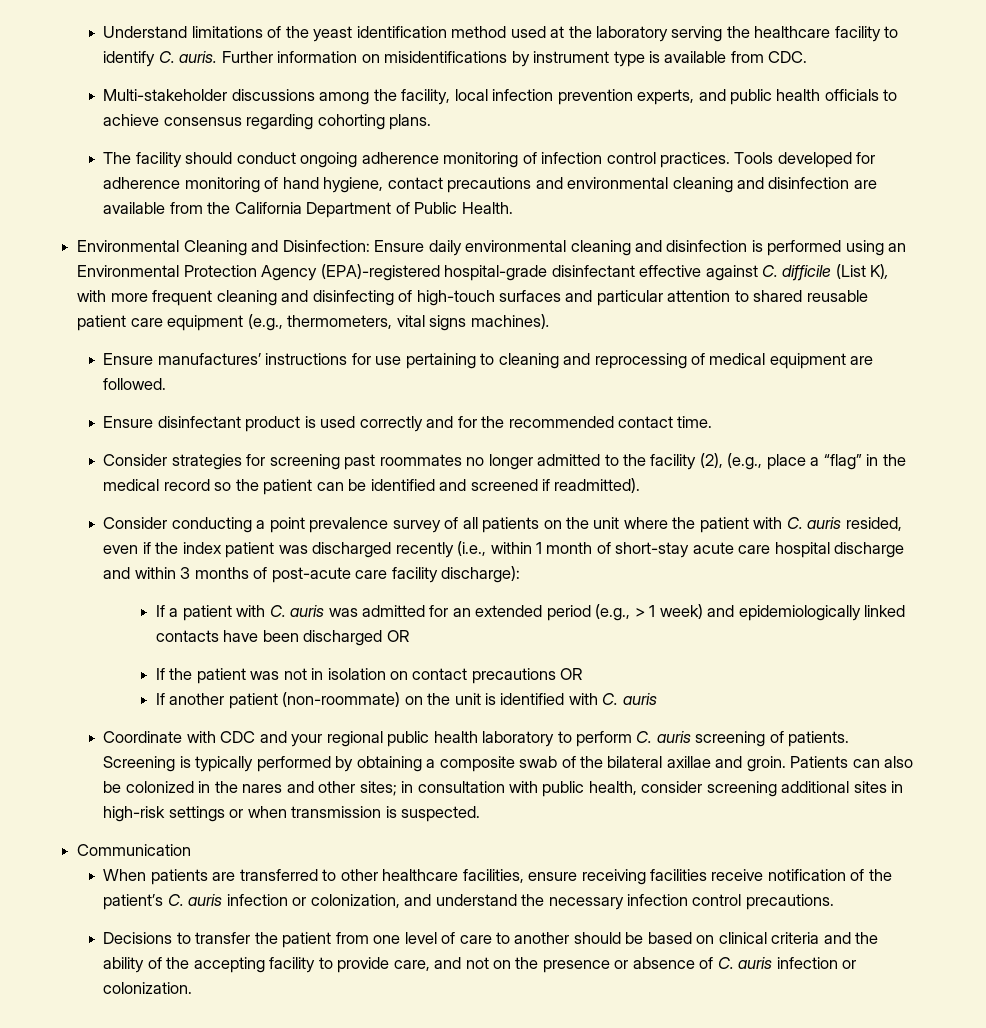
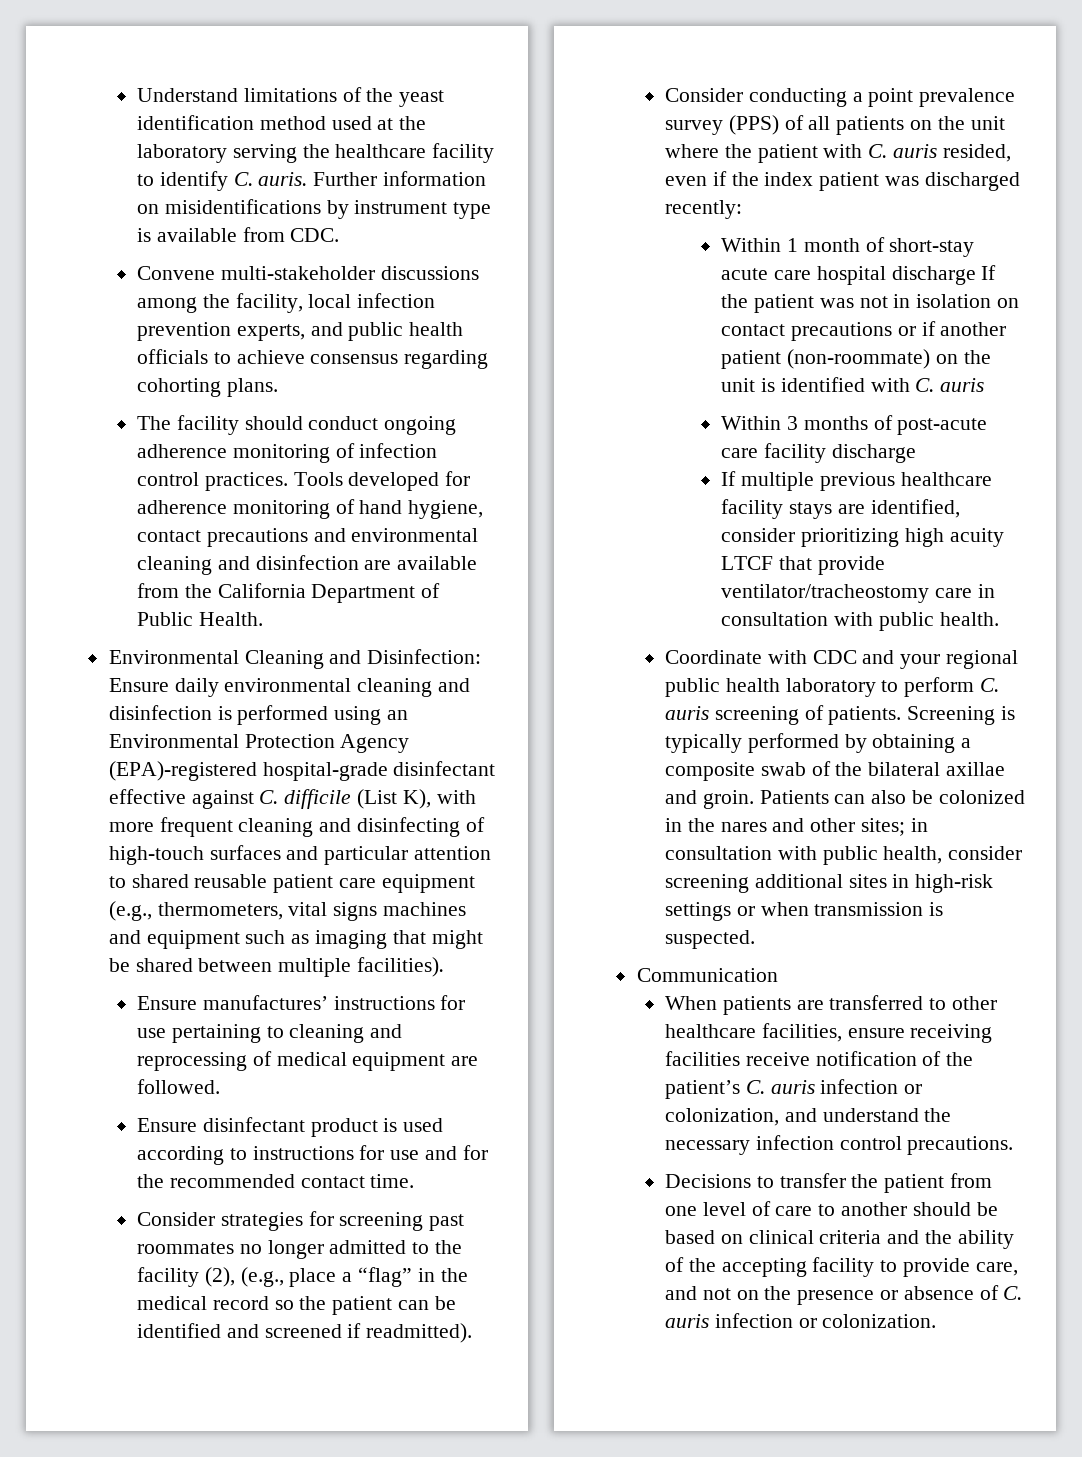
[103,89,228,101] Multi-stakeholder -> [136,266,375,280] Convene multi-stakeholder
[470,314,550,329] machines). -> [382,902,466,916] [108,930,483,949] [108,957,444,977] machines and equipment such as imaging that might be shared between multiple facilities).
[359,416,423,432] correctly -> [136,1145,420,1165] according to instructions for use
(441, 526) none -> [728,115,779,135] (PPS)
[395,541,532,558] recently (i.e., within -> [664,200,742,219] [721,238,782,252] recently: // Within
[103,566,521,583] [155,604,905,621] [155,630,409,646] and within 3 months of post-acute care facility discharge): // If a patient with C. auris was admitted for an extended period (e.g., > 1 week) and epidemiologically linked contacts have been discharged OR // -> (976, 275) none
[560,668,583,680] [155,693,165,705] OR // If -> [897,321,936,336] or if
(657, 699) none -> [721,415,988,435] [721,443,916,463] [721,471,992,491] [721,499,960,519] [721,528,1004,547] [721,556,885,575] [721,584,995,603] [721,612,999,631] // Within 3 months of post-acute care facility discharge // If multiple previous healthcare facility stays are identified, consider prioritizing high acuity LTCF that provide ventilator/tracheostomy care in consultation with public health.

